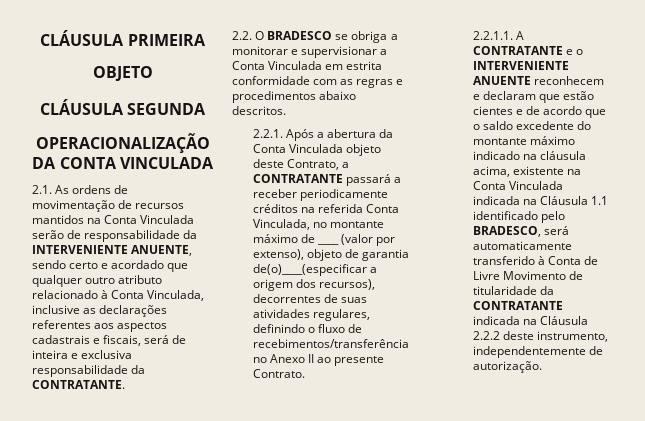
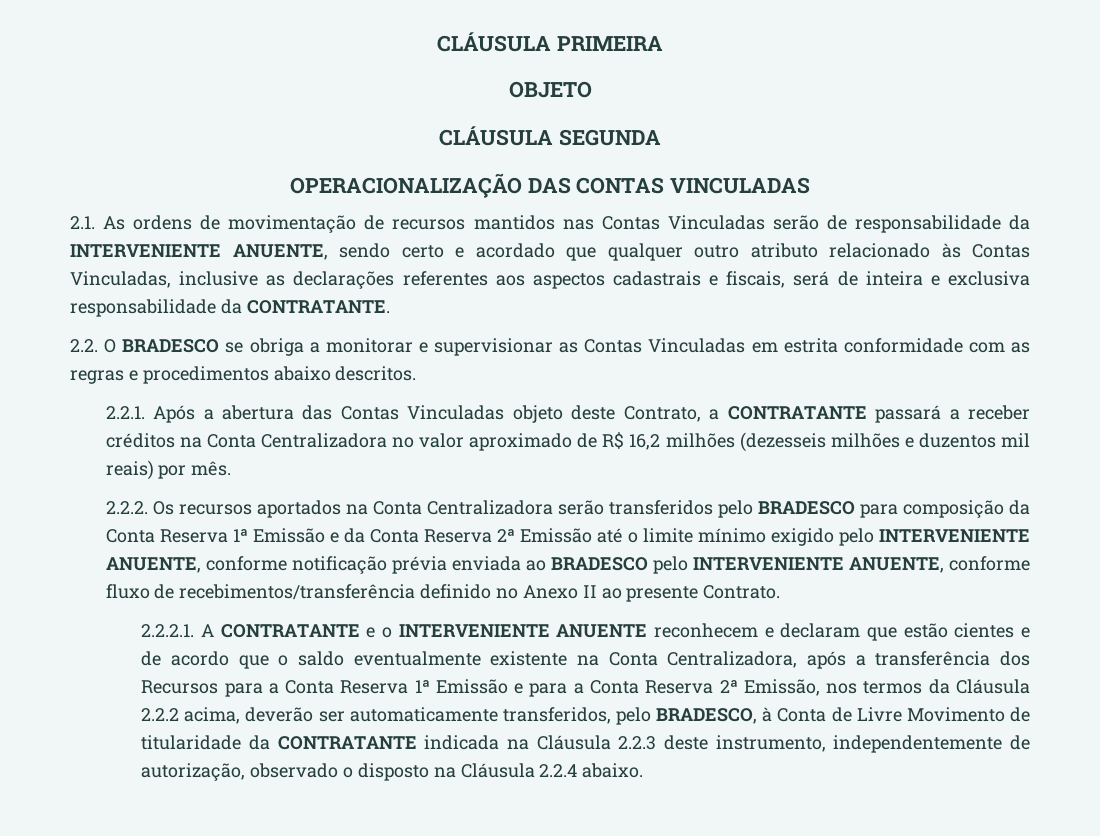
[32,157,214,169] DA CONTA VINCULADA -> [527,177,811,194] DAS CONTAS VINCULADAS
[87,215,195,224] na Conta Vinculada -> [562,215,765,230] nas Contas Vinculadas
[101,290,205,301] à Conta Vinculada, -> [941,243,1030,258] [70,271,171,288] às Contas Vinculadas,
[380,49,388,55] [232,61,323,70] a Conta Vinculada -> [559,338,746,353] as Contas Vinculadas
[378,129,393,138] [252,144,343,153] da Conta Vinculada -> [302,405,505,420] das Contas Vinculadas
[299,189,388,201] periodicamente -> (1030, 412) none
[317,204,399,213] [252,219,384,230] [252,234,315,243] [316,234,395,246] [252,249,409,261] [252,264,377,276] [252,279,375,291] [252,294,367,303] [252,309,370,321] [252,324,315,333] referida Conta Vinculada, no montante máximo de ____ (valor por extenso), objeto de garantia de(o)____(especificar a origem dos recursos), decorrentes de suas atividades regulares, definindo o -> [206,432,1031,452] [105,460,232,480] [105,500,1030,518] [105,528,1030,546] [105,556,1030,574] Conta Centralizadora no valor aproximado de R$ 16,2 milhões (dezesseis milhões e duzentos mil reais) por mês. // 2.2.2. Os recursos aportados na Conta Centralizadora serão transferidos pelo BRADESCO para composição da Conta Reserva 1ª Emissão e da Conta Reserva 2ª Emissão até o limite mínimo exigido pelo INTERVENIENTE ANUENTE, conforme notificação prévia enviada ao BRADESCO pelo INTERVENIENTE ANUENTE, conforme
(409, 343) none -> [420,584,492,599] definido
[473,31,514,40] 2.2.1.1. -> [141,624,195,637] 2.2.2.1.
[516,121,592,130] [473,136,576,145] [473,151,587,160] [473,166,582,177] [473,181,564,190] [473,196,609,205] [473,211,566,223] [473,226,570,237] [473,241,573,250] [473,256,536,265] excedente do montante máximo indicado na cláusula acima, existente na Conta Vinculada indicada na Cláusula 1.1 identificado pelo BRADESCO, será automaticamente transferido -> [353,651,1030,669] [141,679,1030,697] [141,707,758,725] eventualmente existente na Conta Centralizadora, após a transferência dos Recursos para a Conta Reserva 1ª Emissão e para a Conta Reserva 2ª Emissão, nos termos da Cláusula 2.2.2 acima, deverão ser automaticamente transferidos, pelo BRADESCO,
[473,331,501,340] 2.2.2 -> [618,736,657,750] 2.2.3
[473,361,543,373] autorização. -> [141,763,644,781] autorização, observado o disposto na Cláusula 2.2.4 abaixo.

